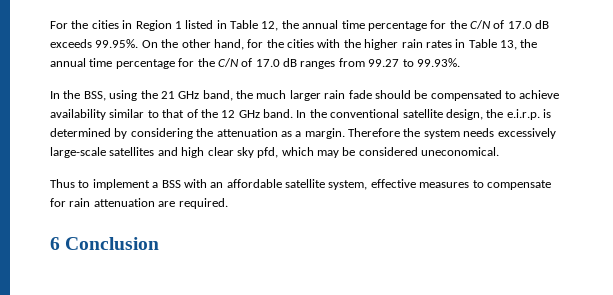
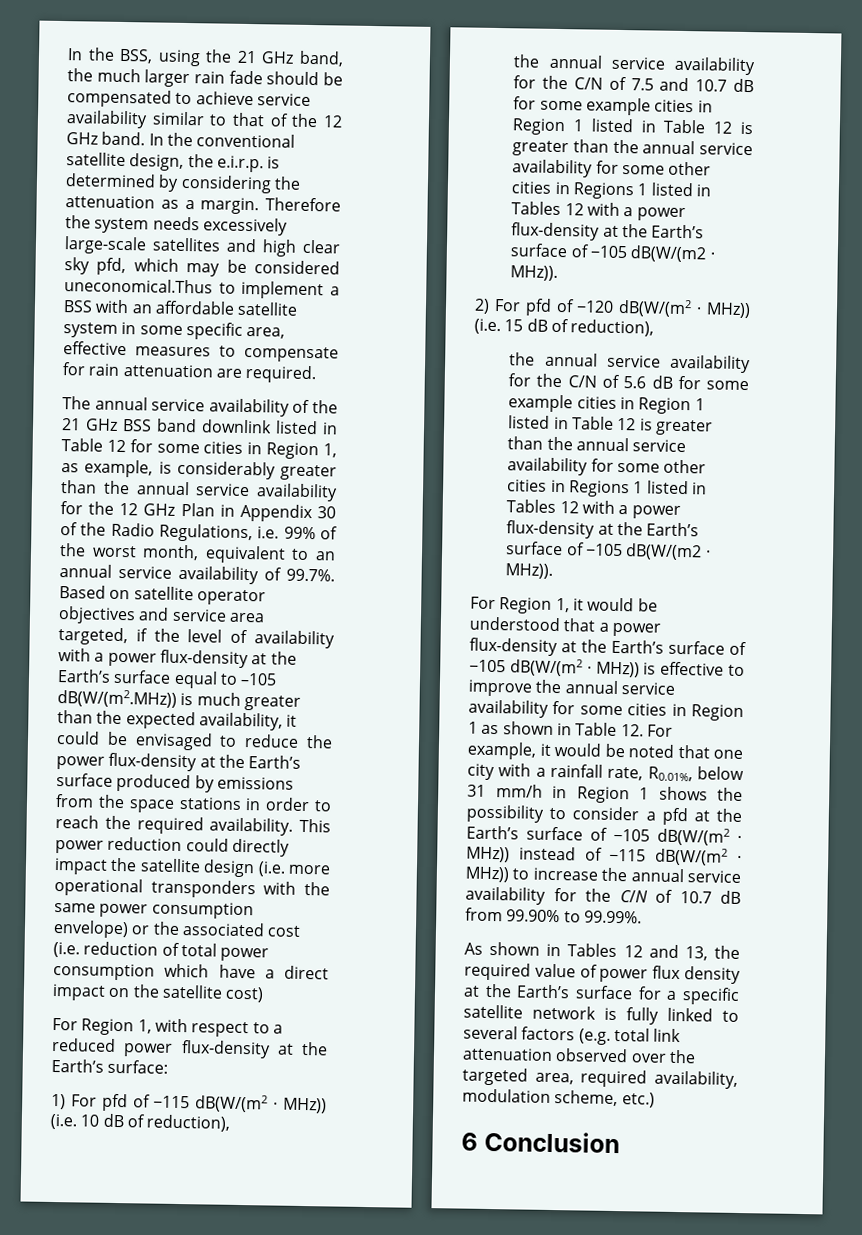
[50,20,550,31] [50,39,538,50] [50,58,460,69] For the cities in Region 1 listed in Table 12, the annual time percentage for the C/N of 17.0 dB exceeds 99.95%. On the other hand, for the cities with the higher rain rates in Table 13, the annual time percentage for the C/N of 17.0 dB ranges from 99.27 to 99.93%. // -> (67, 54) none
(560, 94) none -> [256,93,311,106] service
[421,147,500,156] [50,179,75,188] uneconomical. // Thus -> [64,278,213,294] uneconomical.Thus
[328,180,368,190] system, -> [63,321,286,340] system in some specific area,
(228, 203) none -> [62,396,338,417] [61,418,338,435] [61,438,337,460] [61,459,337,481] [60,480,338,502] [60,501,336,523] [60,522,338,543] [59,543,336,564] [59,564,335,585] [59,585,266,606] [58,606,265,625] [58,627,335,649] [58,648,297,669] [57,669,278,689] [57,689,301,711] [57,710,298,731] [56,731,333,751] [56,752,302,772] [56,773,294,793] [55,794,332,813] [55,815,331,836] [55,836,290,857] [54,857,331,878] [54,877,331,899] [54,901,254,920] [53,919,302,939] [53,941,270,962] [53,962,329,981] [52,983,265,1003] [52,1017,283,1038] [51,1037,328,1059] [51,1058,169,1074] [51,1093,327,1114] [50,1113,231,1132] [513,54,756,76] [513,75,754,93] [513,96,713,116] [512,118,753,136] [512,139,753,157] [512,159,712,178] [511,181,711,200] [511,201,686,222] [511,222,705,241] [510,243,715,263] [510,265,559,282] [474,298,751,319] [474,318,655,337] [509,352,751,374] [508,373,749,391] [508,394,705,415] [508,415,713,436] [507,436,687,453] [507,457,707,476] [507,479,707,498] [506,499,681,519] [506,520,700,539] [506,541,711,561] [505,563,554,579] [470,596,658,614] [469,616,661,637] [469,637,747,657] [469,658,745,678] [468,679,675,697] [468,699,744,722] [468,721,673,737] [467,741,743,760] [467,763,744,782] [467,784,743,804] [466,804,742,826] [466,825,742,846] [466,846,742,866] [465,866,741,884] [465,886,741,905] [465,907,642,924] [464,941,740,961] [464,962,741,985] [463,983,740,1005] [463,1004,739,1025] [463,1025,682,1045] [462,1047,696,1064] [462,1067,738,1089] [462,1088,655,1108] // The annual service availability of the 21 GHz BSS band downlink listed in Table 12 for some cities in Region 1, as example, is considerably greater than the annual service availability for the 12 GHz Plan in Appendix 30 of the Radio Regulations, i.e. 99% of the worst month, equivalent to an annual service availability of 99.7%. Based on satellite operator objectives and service area targeted, if the level of availability with a power flux-density at the Earth’s surface equal to –105 dB(W/(m2.MHz)) is much greater than the expected availability, it could be envisaged to reduce the power flux-density at the Earth’s surface produced by emissions from the space stations in order to reach the required availability. This power reduction could directly impact the satellite design (i.e. more operational transponders with the same power consumption envelope) or the associated cost (i.e. reduction of total power consumption which have a direct impact on the satellite cost) // For Region 1, with respect to a reduced power flux-density at the Earth’s surface: // 1) For pfd of −115 dB(W/(m2 · MHz)) (i.e. 10 dB of reduction), // the annual service availability for the C/N of 7.5 and 10.7 dB for some example cities in Region 1 listed in Table 12 is greater than the annual service availability for some other cities in Regions 1 listed in Tables 12 with a power flux-density at the Earth’s surface of −105 dB(W/(m2 · MHz)). // 2) For pfd of −120 dB(W/(m2 · MHz)) (i.e. 15 dB of reduction), // the annual service availability for the C/N of 5.6 dB for some example cities in Region 1 listed in Table 12 is greater than the annual service availability for some other cities in Regions 1 listed in Tables 12 with a power flux-density at the Earth’s surface of −105 dB(W/(m2 · MHz)). // For Region 1, it would be understood that a power flux-density at the Earth’s surface of −105 dB(W/(m2 · MHz)) is effective to improve the annual service availability for some cities in Region 1 as shown in Table 12. For example, it would be noted that one city with a rainfall rate, R0.01%, below 31 mm/h in Region 1 shows the possibility to consider a pfd at the Earth’s surface of −105 dB(W/(m2 · MHz)) instead of −115 dB(W/(m2 · MHz)) to increase the annual service availability for the C/N of 10.7 dB from 99.90% to 99.99%. // As shown in Tables 12 and 13, the required value of power flux density at the Earth’s surface for a specific satellite network is fully linked to several factors (e.g. total link attenuation observed over the targeted area, required availability, modulation scheme, etc.)

